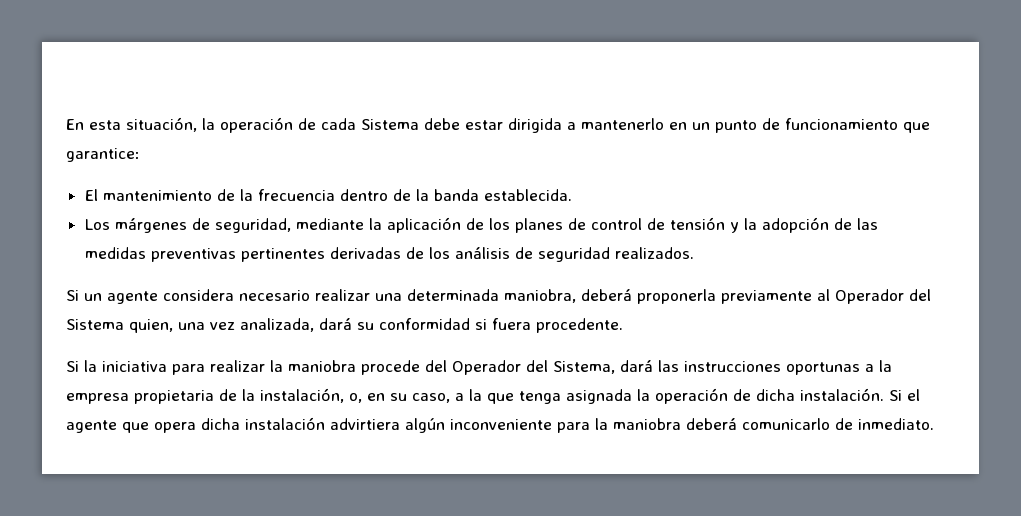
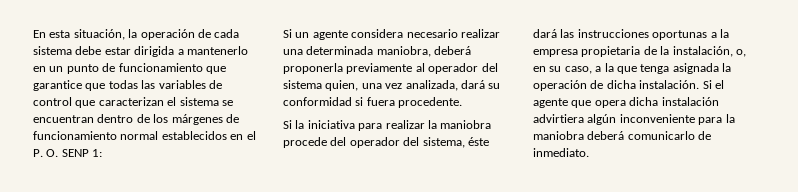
[361,119,419,130] Sistema -> [33,46,72,55] sistema
[66,148,140,162] [84,189,572,201] [84,217,878,233] [84,247,694,262] garantice: // El mantenimiento de la frecuencia dentro de la banda establecida. // Los márgenes de seguridad, mediante la aplicación de los planes de control de tensión y la adopción de las medidas preventivas pertinentes derivadas de los análisis de seguridad realizados. -> [33,80,222,91] [33,97,233,108] [33,114,239,125] [33,131,256,140] [33,149,103,157] garantice que todas las variables de control que caracterizan el sistema se encuentran dentro de los márgenes de funcionamiento normal establecidos en el P. O. SENP 1:
[835,289,931,304] [66,319,124,330] Operador del Sistema -> [428,63,498,74] [283,80,322,89] operador del sistema
[452,360,615,375] Operador del Sistema, -> [349,137,489,148] operador del sistema, éste

